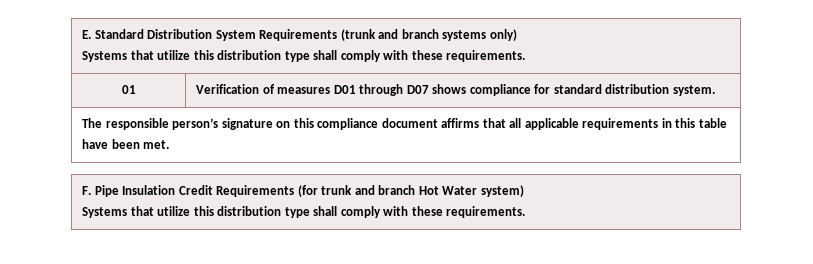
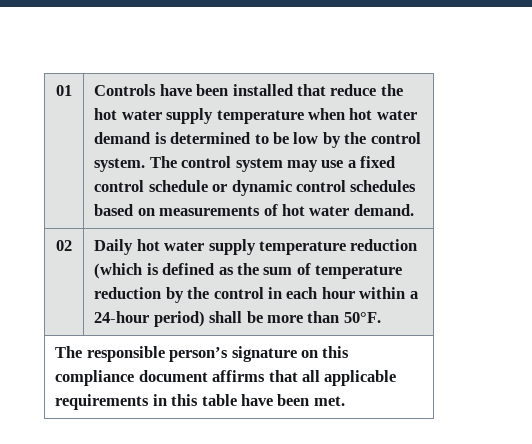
[81,29,517,41] [81,50,526,62] [121,85,136,94] [195,84,715,96] E. Standard Distribution System Requirements (trunk and branch systems only) // Systems that utilize this distribution type shall comply with these requirements. // 01 | Verification of measures D01 through D07 shows compliance for standard distribution system. -> [56,85,72,96] [94,84,403,96] [94,108,417,124] [94,132,421,148] [94,156,396,172] [94,180,417,196] [94,204,414,216] [56,240,72,251] [94,239,418,255] [94,263,403,279] [94,287,418,303] [94,311,381,327] 01 | Controls have been installed that reduce the hot water supply temperature when hot water demand is determined to be low by the control system. The control system may use a fixed control schedule or dynamic control schedules based on measurements of hot water demand. // 02 | Daily hot water supply temperature reduction (which is defined as the sum of temperature reduction by the control in each hour within a 24-hour period) shall be more than 50°F.
[81,185,524,197] [81,206,526,218] // F. Pipe Insulation Credit Requirements (for trunk and branch Hot Water system) // Systems that utilize this distribution type shall comply with these requirements. -> (345, 401) none

